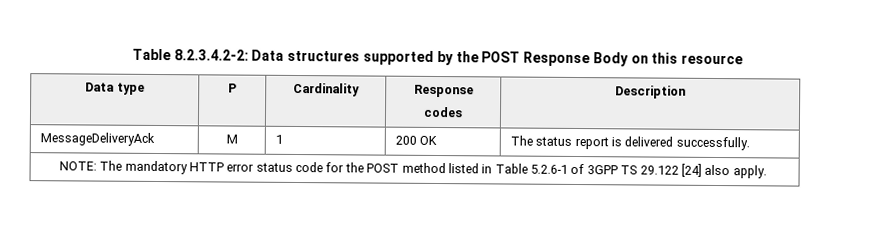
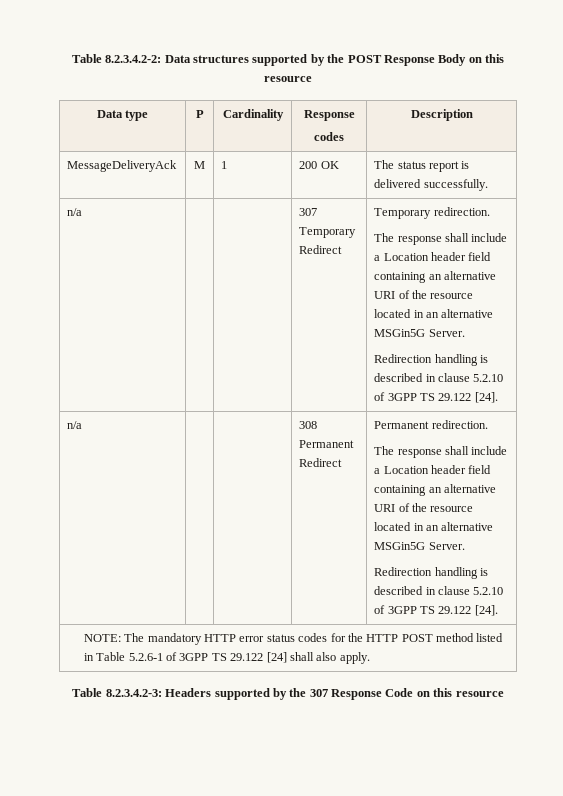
(750, 143) none -> [67,208,83,216] [299,208,318,216] [299,227,357,238] [299,245,343,254] [374,207,490,219] [374,233,508,245] [374,252,492,261] [374,271,496,283] [374,290,474,299] [374,309,494,318] [374,329,465,337] [374,354,488,366] [374,373,504,382] [374,392,498,403] [67,421,83,429] [299,421,318,429] [299,440,355,448] [299,458,343,467] [374,420,488,429] [374,446,508,458] [374,465,492,474] [374,484,496,496] [374,503,474,512] [374,522,494,531] [374,542,465,550] [374,567,488,579] [374,586,504,595] [374,605,498,616] // n/a | | | 307 Temporary Redirect | Temporary redirection. // The response shall include a Location header field containing an alternative URI of the resource located in an alternative MSGin5G Server. // Redirection handling is described in clause 5.2.10 of 3GPP TS 29.122 [24]. // n/a | | | 308 Permanent Redirect | Permanent redirection. // The response shall include a Location header field containing an alternative URI of the resource located in an alternative MSGin5G Server. // Redirection handling is described in clause 5.2.10 of 3GPP TS 29.122 [24].
[295,161,324,173] code -> [298,633,328,642] codes
(364, 167) none -> [366,634,399,642] HTTP
(702, 170) none -> [289,652,314,661] shall
(767, 172) none -> [72,688,504,700] // Table 8.2.3.4.2-3: Headers supported by the 307 Response Code on this resource

